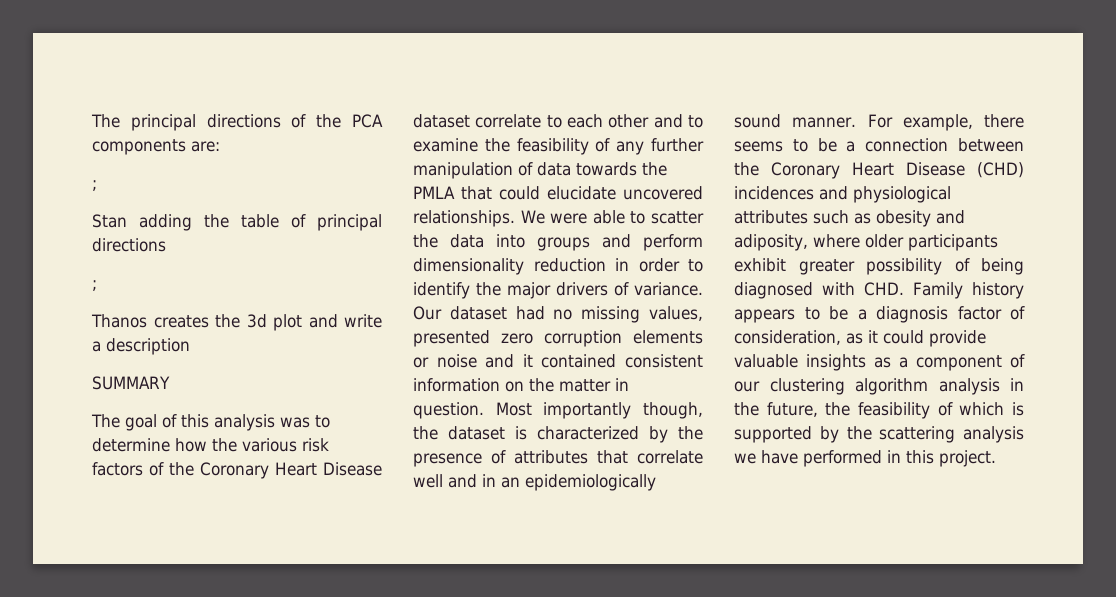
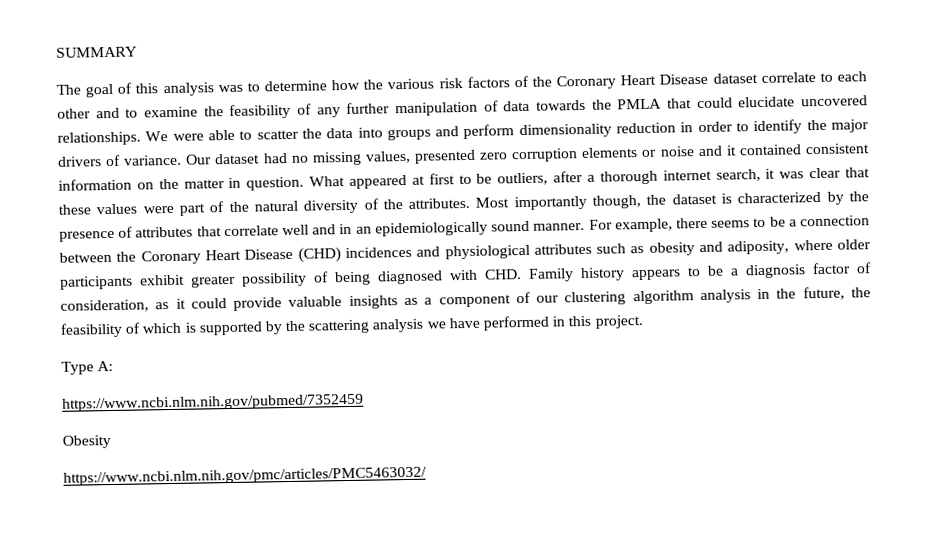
[91,114,383,131] [92,139,220,155] [92,180,97,191] [92,214,382,231] [92,238,166,252] [92,280,97,291] [91,314,382,331] [92,338,190,355] The principal directions of the PCA components are: // ; // Stan adding the table of principal directions // ; // Thanos creates the 3d plot and write a description // -> (56, 52) none
(484, 410) none -> [309,167,871,189] [58,197,471,216] What appeared at first to be outliers, after a thorough internet search, it was clear that these values were part of the natural diversity of the attributes.
(996, 458) none -> [61,360,114,375] [62,393,364,412] [62,435,111,449] [63,466,427,486] // Type A: // https://www.ncbi.nlm.nih.gov/pubmed/7352459 // Obesity // https://www.ncbi.nlm.nih.gov/pmc/articles/PMC5463032/

